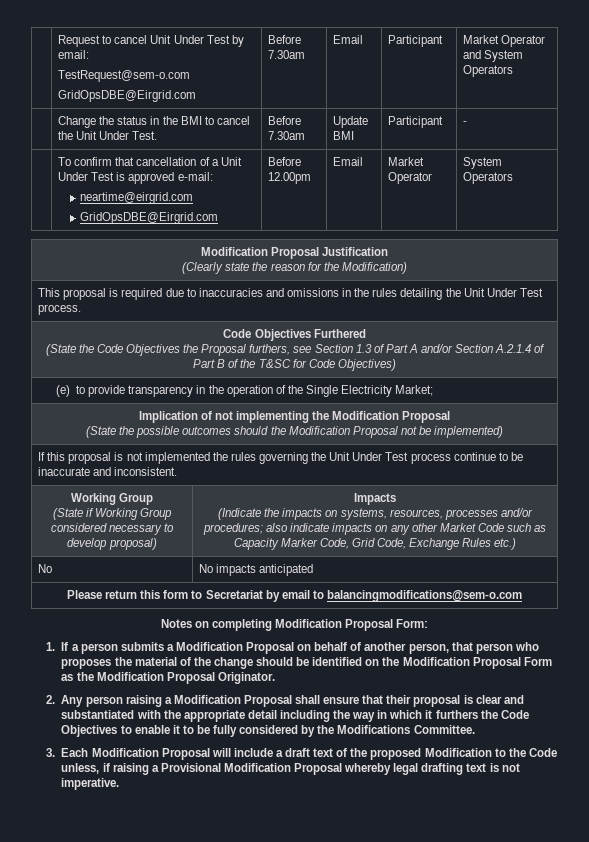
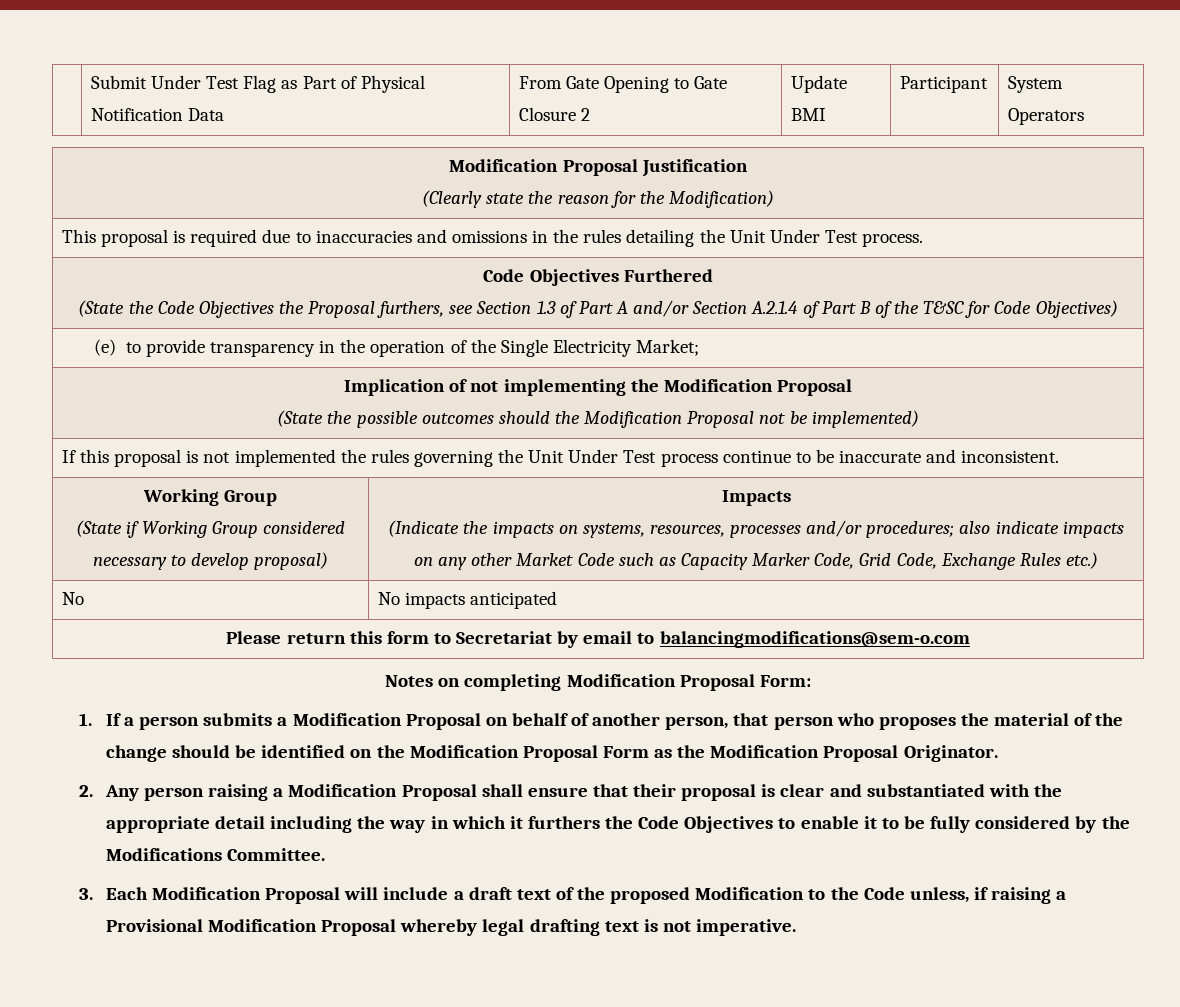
[58,35,244,47] [58,50,90,59] [58,70,191,82] [58,90,197,102] [268,35,302,44] [268,50,306,59] [333,35,364,44] [388,35,444,47] [463,35,546,47] [463,50,524,62] [463,65,514,77] [58,116,250,128] [58,131,158,140] [268,116,302,125] [268,131,306,140] [333,116,369,128] [333,131,355,140] [388,116,444,128] [463,121,468,125] [58,157,242,166] [58,172,213,184] [79,192,193,204] [79,212,218,224] [268,157,302,166] [268,172,312,184] [333,157,364,166] [388,157,425,166] [388,172,433,184] | Request to cancel Unit Under Test by email: // TestRequest@sem-o.com // GridOpsDBE@Eirgrid.com | Before 7.30am | Email | Participant | Market Operator and System Operators // | Change the status in the BMI to cancel the Unit Under Test. | Before 7.30am | Update BMI | Participant | - // | To confirm that cancellation of a Unit Under Test is approved e-mail: // neartime@eirgrid.com // GridOpsDBE@Eirgrid.com | Before 12.00pm | Email | Market Operator -> [90,75,425,93] [90,108,225,121] [518,76,728,93] [518,107,591,121] [790,75,847,93] [790,108,826,121] [899,76,988,93] | Submit Under Test Flag as Part of Physical Notification Data | From Gate Opening to Gate Closure 2 | Update BMI | Participant

